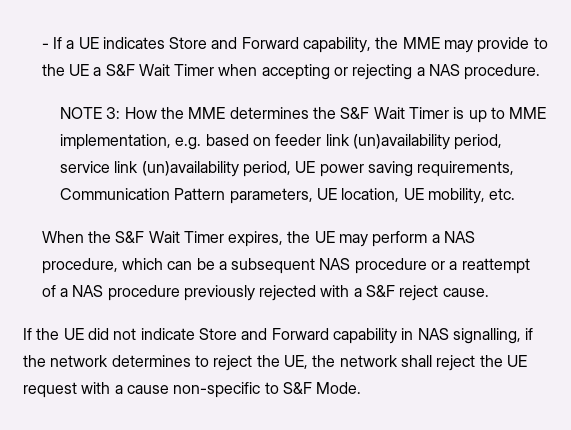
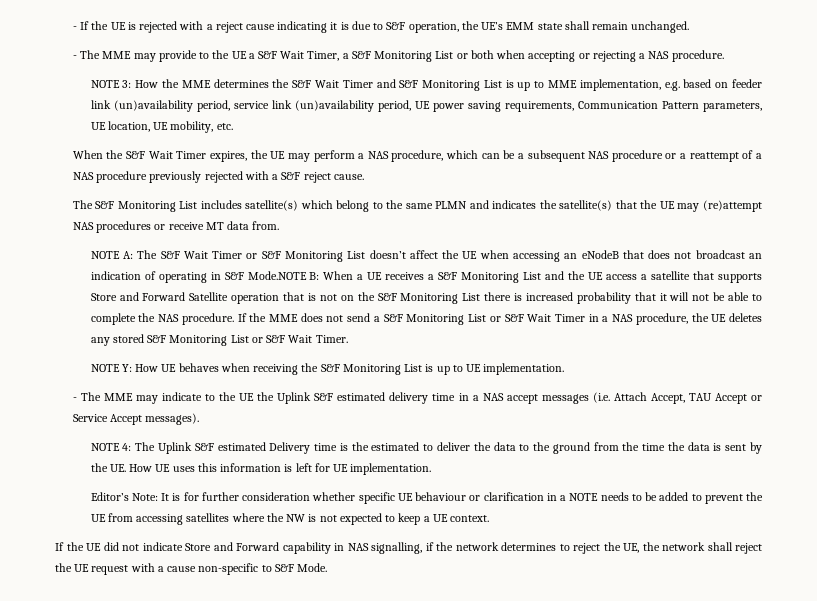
[66,37,399,53] a UE indicates Store and Forward capability, the -> [91,21,690,33] [72,50,101,59] the UE is rejected with a reject cause indicating it is due to S&F operation, the UE’s EMM state shall remain unchanged. // - The
[174,64,215,76] Timer -> [307,50,494,62] Timer, a S&F Monitoring List or both
(449, 113) none -> [376,79,502,91] and S&F Monitoring List
(489, 292) none -> [72,200,762,212] [72,221,280,233] [90,250,763,262] [90,271,762,283] [90,292,763,304] [90,313,763,325] [90,334,348,346] [90,363,565,375] [72,392,762,404] [72,413,200,425] [90,442,762,454] [90,463,432,475] [90,492,763,504] [90,513,490,525] // The S&F Monitoring List includes satellite(s) which belong to the same PLMN and indicates the satellite(s) that the UE may (re)attempt NAS procedures or receive MT data from. // NOTE A: The S&F Wait Timer or S&F Monitoring List doesn’t affect the UE when accessing an eNodeB that does not broadcast an indication of operating in S&F Mode.NOTE B: When a UE receives a S&F Monitoring List and the UE access a satellite that supports Store and Forward Satellite operation that is not on the S&F Monitoring List there is increased probability that it will not be able to complete the NAS procedure. If the MME does not send a S&F Monitoring List or S&F Wait Timer in a NAS procedure, the UE deletes any stored S&F Monitoring List or S&F Wait Timer. // NOTE Y: How UE behaves when receiving the S&F Monitoring List is up to UE implementation. // - The MME may indicate to the UE the Uplink S&F estimated delivery time in a NAS accept messages (i.e. Attach Accept, TAU Accept or Service Accept messages). // NOTE 4: The Uplink S&F estimated Delivery time is the estimated to deliver the data to the ground from the time the data is sent by the UE. How UE uses this information is left for UE implementation. // Editor’s Note: It is for further consideration whether specific UE behaviour or clarification in a NOTE needs to be added to prevent the UE from accessing satellites where the NW is not expected to keep a UE context.

